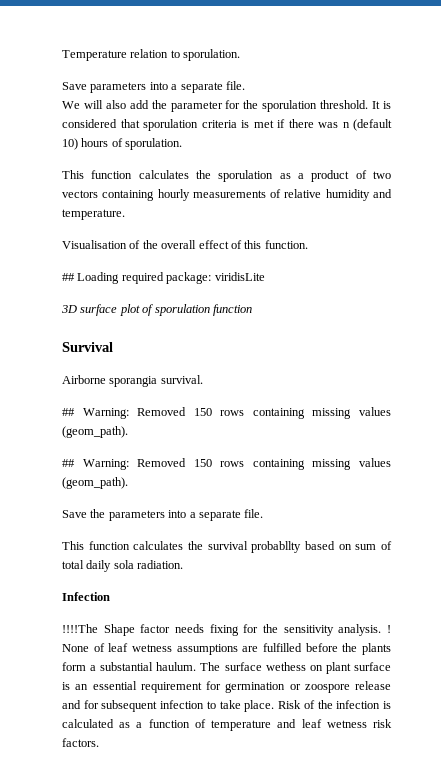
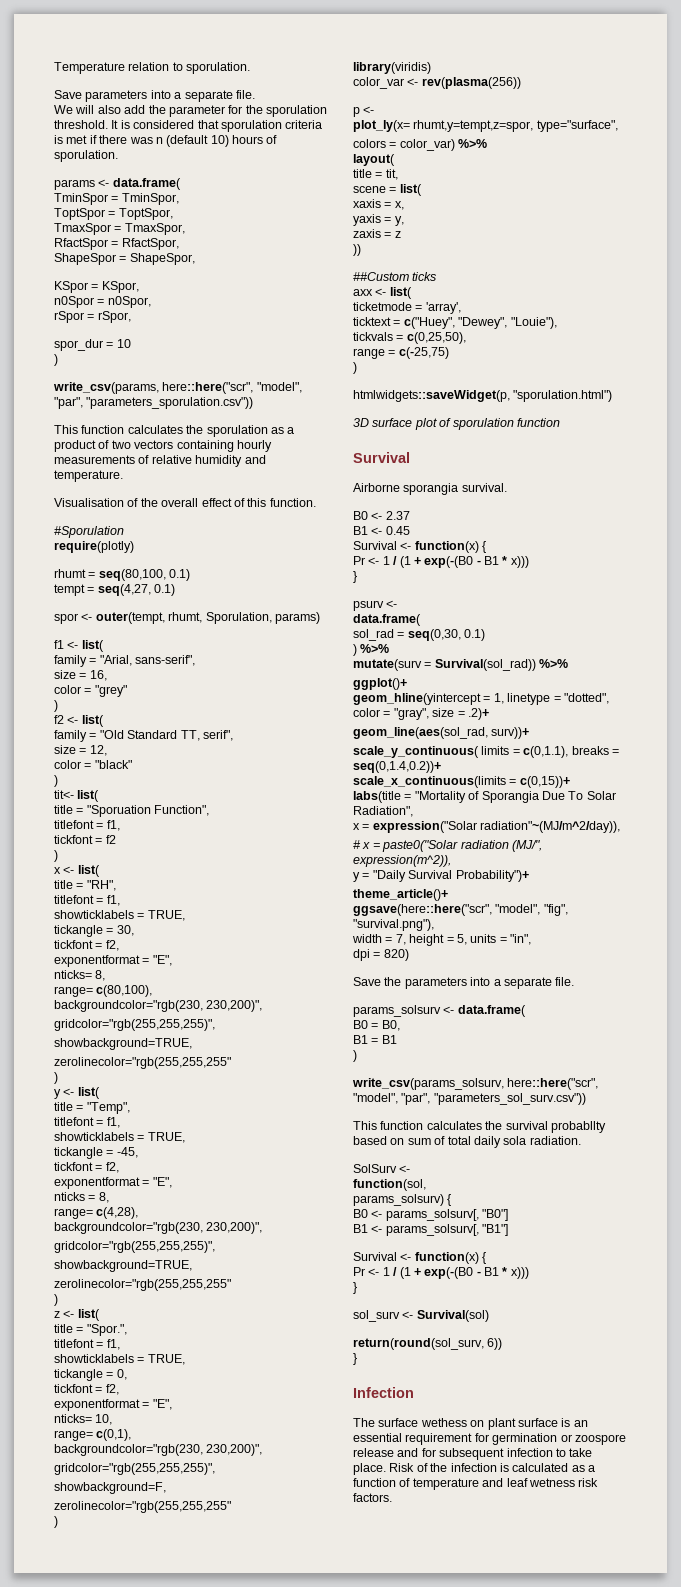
(183, 144) none -> [54,178,181,190] [54,193,179,205] [54,208,173,220] [54,223,185,235] [54,238,179,250] [54,253,195,265] [54,281,139,293] [54,296,151,308] [54,311,131,323] [54,339,131,351] [54,354,58,366] [53,382,302,394] [54,397,254,409] // params <- data.frame( // TminSpor = TminSpor, // ToptSpor = ToptSpor, // TmaxSpor = TmaxSpor, // RfactSpor = RfactSpor, // ShapeSpor = ShapeSpor, // KSpor = KSpor, // n0Spor = n0Spor, // rSpor = rSpor, // spor_dur = 10 // ) // write_csv(params, here::here("scr", "model", "par", "parameters_sporulation.csv"))
[62,272,265,284] ## Loading required package: viridisLite -> [54,526,124,538] [54,541,134,553] [54,569,191,581] [54,584,176,596] [54,612,320,624] [54,640,104,652] [54,655,196,667] [54,670,107,681] [54,685,127,697] [54,700,58,712] [54,715,104,727] [54,730,233,742] [54,745,107,756] [54,760,132,769] [54,775,58,787] [54,790,100,802] [54,805,210,817] [54,820,120,831] [54,835,116,844] [54,850,58,862] [54,865,100,877] [54,880,116,891] [54,895,120,906] [54,910,185,921] [54,925,134,937] [54,940,119,951] [54,955,172,967] [54,970,106,981] [54,985,153,997] [54,1000,263,1012] [54,1019,215,1031] [54,1038,192,1050] [54,1057,231,1069] [54,1072,58,1084] [54,1087,100,1099] [54,1102,130,1114] [54,1117,120,1128] [54,1132,185,1143] [54,1147,138,1159] [54,1162,119,1173] [54,1177,172,1189] [54,1192,109,1203] [54,1207,139,1219] [54,1222,263,1234] [54,1241,215,1253] [54,1260,192,1272] [54,1279,231,1291] [54,1294,58,1306] [54,1309,100,1321] [54,1324,127,1336] [54,1339,120,1350] [54,1354,185,1365] [54,1369,127,1381] [54,1384,119,1395] [54,1399,172,1411] [54,1414,113,1425] [54,1429,132,1441] [54,1444,263,1456] [54,1463,215,1475] [54,1482,166,1494] [54,1501,231,1513] [54,1516,58,1528] [353,62,431,74] [353,77,521,89] [353,106,375,117] [353,120,618,132] [353,139,488,151] [353,154,395,166] [353,169,398,180] [353,184,422,196] [353,199,404,210] [353,214,404,226] [353,229,401,238] [353,244,361,256] [353,272,437,281] [353,287,412,299] [353,302,461,314] [353,317,557,329] [353,332,466,344] [353,347,449,359] [353,362,357,374] [353,390,613,402] #Sporulation // require(plotly) // rhumt = seq(80,100, 0.1) // tempt = seq(4,27, 0.1) // spor <- outer(tempt, rhumt, Sporulation, params) // f1 <- list( // family = "Arial, sans-serif", // size = 16, // color = "grey" // ) // f2 <- list( // family = "Old Standard TT, serif", // size = 12, // color = "black" // ) // tit<- list( // title = "Sporuation Function", // titlefont = f1, // tickfont = f2 // ) // x <- list( // title = "RH", // titlefont = f1, // showticklabels = TRUE, // tickangle = 30, // tickfont = f2, // exponentformat = "E", // nticks= 8, // range= c(80,100), // backgroundcolor="rgb(230, 230,200)", // gridcolor="rgb(255,255,255)", // showbackground=TRUE, // zerolinecolor="rgb(255,255,255" // ) // y <- list( // title = "Temp", // titlefont = f1, // showticklabels = TRUE, // tickangle = -45, // tickfont = f2, // exponentformat = "E", // nticks = 8, // range= c(4,28), // backgroundcolor="rgb(230, 230,200)", // gridcolor="rgb(255,255,255)", // showbackground=TRUE, // zerolinecolor="rgb(255,255,255" // ) // z <- list( // title = "Spor.", // titlefont = f1, // showticklabels = TRUE, // tickangle = 0, // tickfont = f2, // exponentformat = "E", // nticks= 10, // range= c(0,1), // backgroundcolor="rgb(230, 230,200)", // gridcolor="rgb(255,255,255)", // showbackground=F, // zerolinecolor="rgb(255,255,255" // ) // library(viridis) // color_var <- rev(plasma(256)) // p <- // plot_ly(x= rhumt,y=tempt,z=spor, type="surface", // colors = color_var) %>% // layout( // title = tit, // scene = list( // xaxis = x, // yaxis = y, // zaxis = z // )) // ##Custom ticks // axx <- list( // ticketmode = 'array', // ticktext = c("Huey", "Dewey", "Louie"), // tickvals = c(0,25,50), // range = c(-25,75) // ) // htmlwidgets::saveWidget(p, "sporulation.html")
[62,407,391,419] [62,426,128,438] [62,458,391,470] [62,477,128,489] ## Warning: Removed 150 rows containing missing values (geom_path). // ## Warning: Removed 150 rows containing missing values (geom_path). -> [353,511,410,520] [353,526,410,535] [353,541,487,553] [353,556,529,568] [353,571,357,583] [353,600,398,611] [353,614,421,626] [353,629,486,641] [353,644,390,656] [353,659,569,671] [353,678,407,690] [353,693,609,705] [353,708,489,720] [353,727,530,739] [353,746,619,758] [353,761,441,773] [353,776,570,788] [353,791,616,803] [353,806,413,817] [353,821,621,833] [353,840,542,852] [353,855,451,867] [353,870,529,882] [353,889,448,901] [353,904,568,916] [353,919,434,931] [352,934,531,946] [353,949,409,961] B0 <- 2.37 // B1 <- 0.45 // Survival <- function(x) { // Pr <- 1 / (1 + exp(-(B0 - B1 * x))) // } // psurv <- // data.frame( // sol_rad = seq(0,30, 0.1) // ) %>% // mutate(surv = Survival(sol_rad)) %>% // ggplot()+ // geom_hline(yintercept = 1, linetype = "dotted", color = "gray", size = .2)+ // geom_line(aes(sol_rad, surv))+ // scale_y_continuous( limits = c(0,1.1), breaks = seq(0,1.4,0.2))+ // scale_x_continuous(limits = c(0,15))+ // labs(title = "Mortality of Sporangia Due To Solar Radiation", // x = expression("Solar radiation"~(MJ/m^2/day)), // # x = paste0("Solar radiation (MJ/", expression(m^2)), // y = "Daily Survival Probability")+ // theme_article()+ // ggsave(here::here("scr", "model", "fig", "survival.png"), // width = 7, height = 5, units = "in", // dpi = 820)
(264, 513) none -> [353,1005,526,1017] [353,1020,400,1031] [353,1035,397,1044] [353,1050,357,1062] [352,1078,599,1090] [353,1093,586,1105] // params_solsurv <- data.frame( // B0 = B0, // B1 = B1 // ) // write_csv(params_solsurv, here::here("scr", "model", "par", "parameters_sol_surv.csv"))
[62,592,110,601] [62,624,391,636] [62,643,391,655] [62,662,197,671] Infection // !!!!The Shape factor needs fixing for the sensitivity analysis. ! None of leaf wetness assumptions are fulfilled before the plants form a substantial haulum. -> [353,1164,411,1173] [353,1179,426,1191] [353,1194,452,1206] [353,1209,509,1221] [353,1224,509,1236] [353,1252,487,1264] [353,1267,529,1279] [353,1282,357,1294] [353,1310,489,1322] [353,1338,503,1350] [353,1353,357,1365] [353,1387,414,1398] SolSurv <- // function(sol, // params_solsurv) { // B0 <- params_solsurv[, "B0"] // B1 <- params_solsurv[, "B1"] // Survival <- function(x) { // Pr <- 1 / (1 + exp(-(B0 - B1 * x))) // } // sol_surv <- Survival(sol) // return(round(sol_surv, 6)) // } // Infection //

